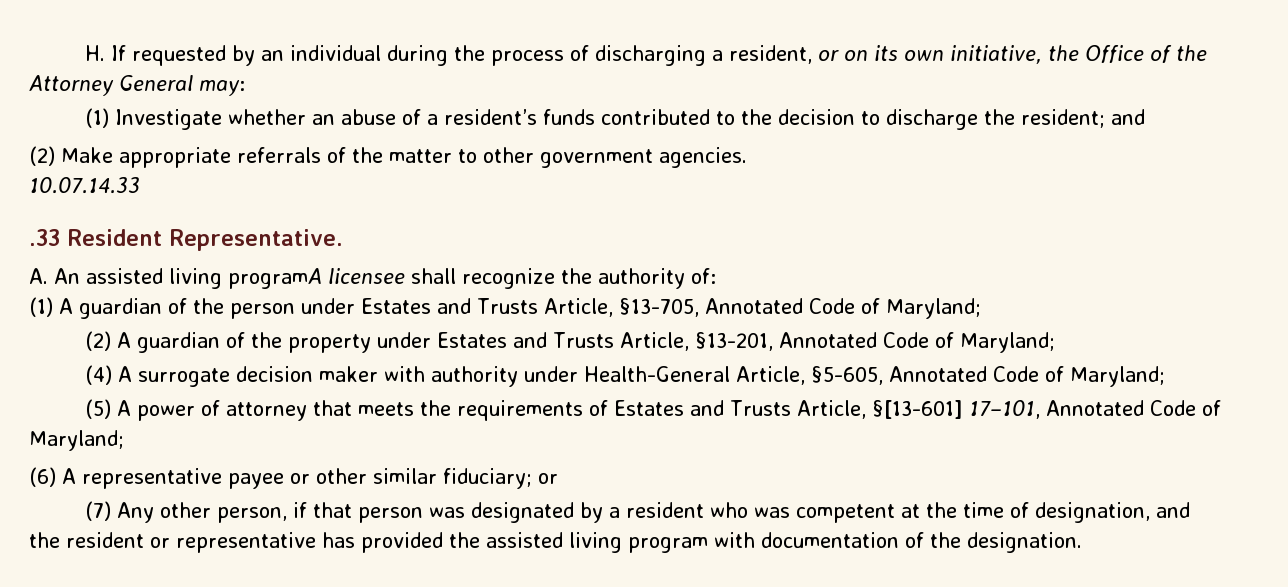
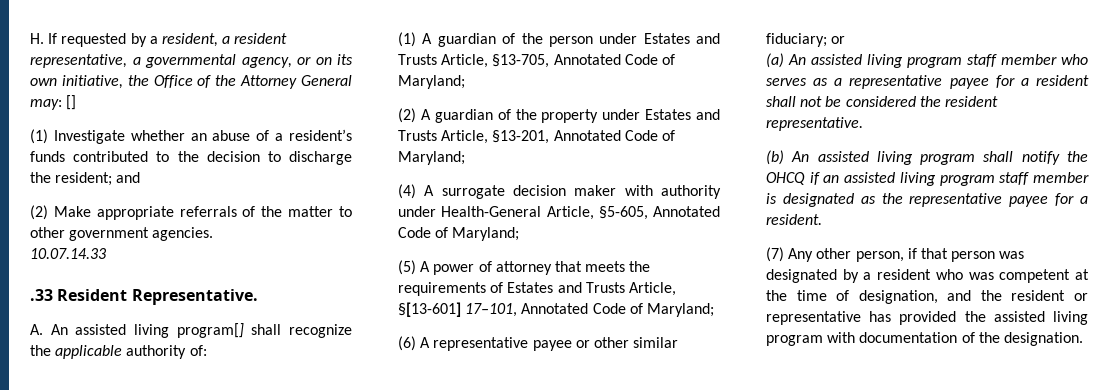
[260,45,812,66] an individual during the process of discharging a resident, -> [149,33,288,47] [30,54,292,68] a resident, a resident representative, a governmental agency,
(245, 88) none -> [66,95,77,110] []
[228,268,405,289] programA licensee -> [176,323,244,338] program[]
(592, 276) none -> [55,345,123,359] applicable
(558, 478) none -> [766,53,1088,68] [766,75,1089,89] [766,96,998,107] [766,117,863,131] [766,150,1088,165] [766,172,1089,186] [766,193,1088,207] [766,214,822,225] // (a) An assisted living program staff member who serves as a representative payee for a resident shall not be considered the resident representative. // (b) An assisted living program shall notify the OHCQ if an assisted living program staff member is designated as the representative payee for a resident.

